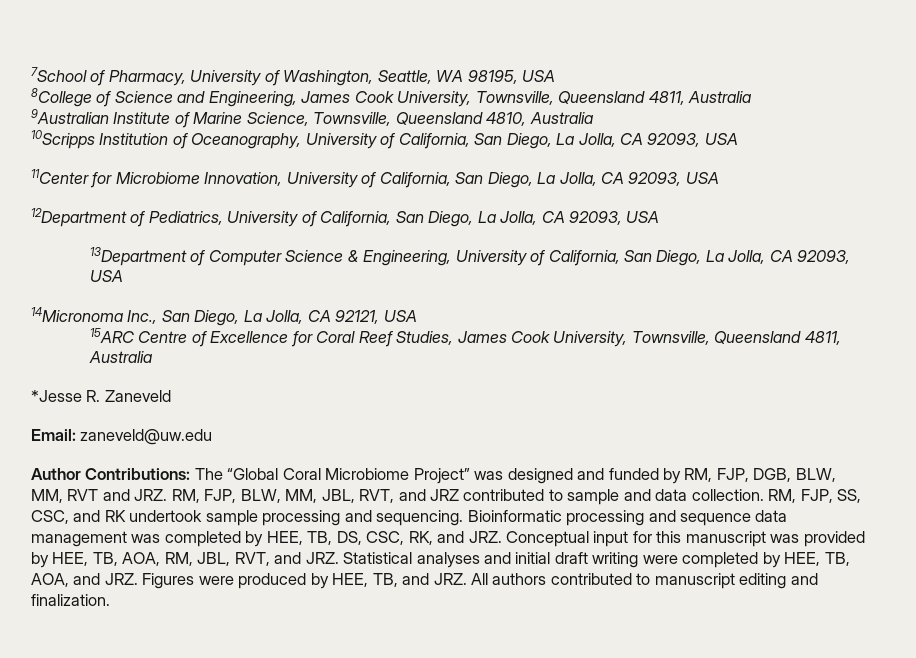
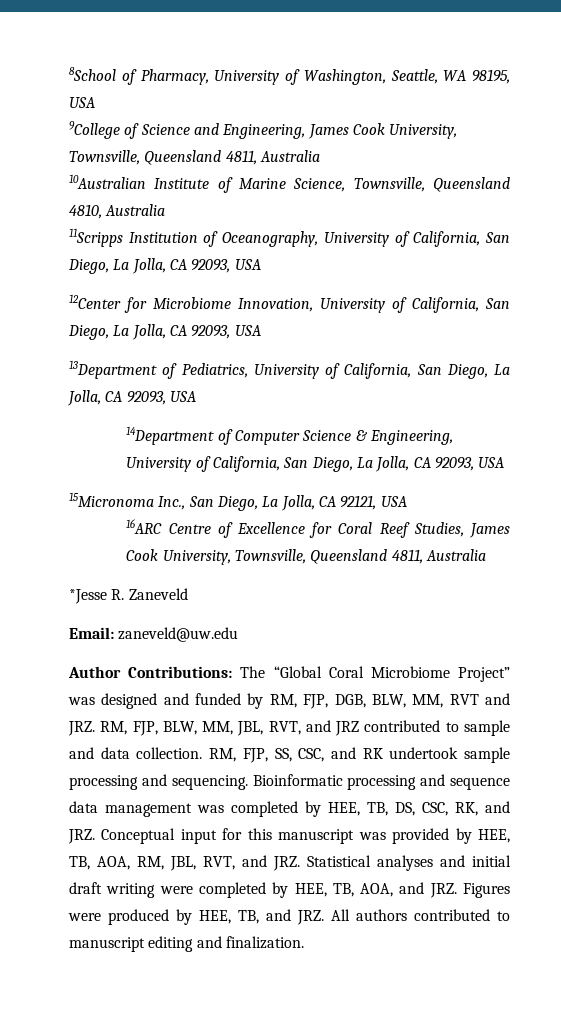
[31,67,87,82] 7School -> [69,67,116,81] 8School
[31,88,92,107] 8College -> [69,121,120,139] 9College
[31,109,109,124] 9Australian -> [69,174,146,189] 10Australian
[31,130,95,149] 10Scripps -> [69,228,123,247] 11Scripps
[31,169,89,184] 11Center -> [69,294,121,309] 12Center
[31,208,127,227] 12Department -> [69,360,157,379] 13Department
[89,247,187,266] 13Department -> [126,426,215,445] 14Department
[31,307,123,322] 14Micronoma -> [69,492,154,507] 15Micronoma
[89,328,134,343] 15ARC -> [126,519,163,534] 16ARC

